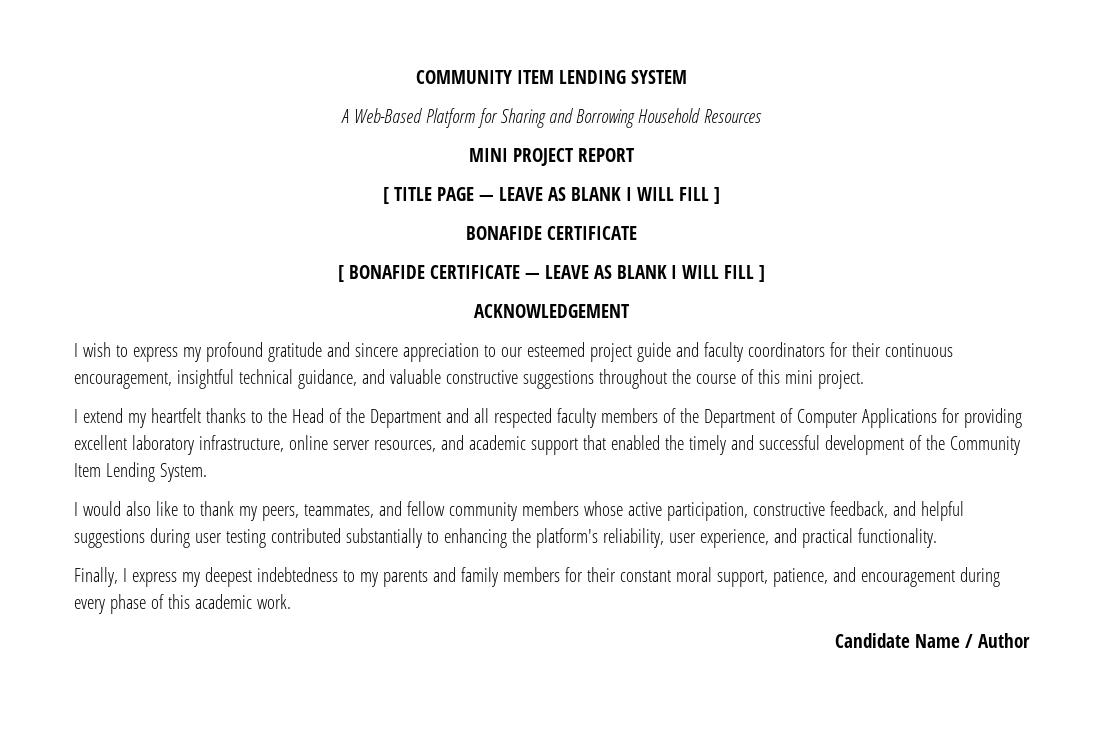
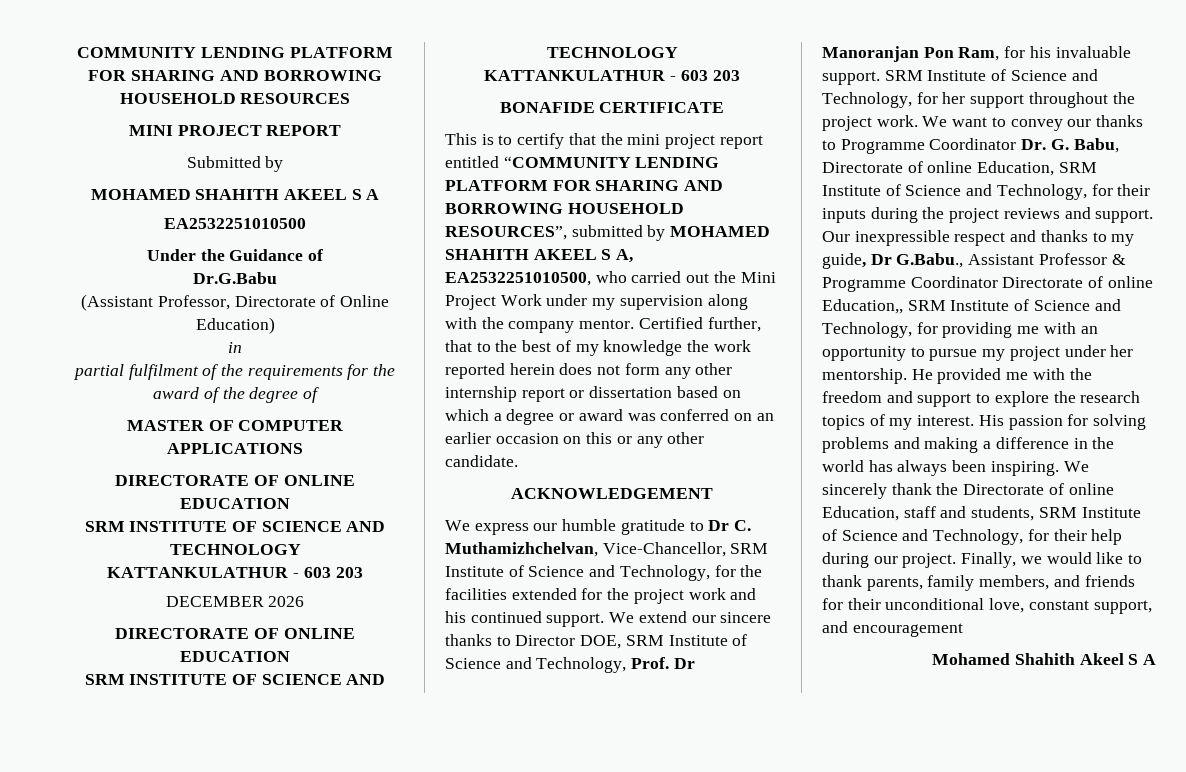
[517,70,687,84] [340,108,763,128] [469,148,634,166] [383,187,720,204] [466,226,637,240] [337,265,766,282] [474,304,629,318] [74,342,953,362] [74,369,864,389] [74,408,1022,428] [74,435,1020,455] [74,462,207,482] [74,501,964,521] [74,528,937,548] [74,567,1000,587] [74,594,291,614] [835,633,1030,648] ITEM LENDING SYSTEM // A Web-Based Platform for Sharing and Borrowing Household Resources // MINI PROJECT REPORT // [ TITLE PAGE — LEAVE AS BLANK I WILL FILL ] // BONAFIDE CERTIFICATE // [ BONAFIDE CERTIFICATE — LEAVE AS BLANK I WILL FILL ] // ACKNOWLEDGEMENT // I wish to express my profound gratitude and sincere appreciation to our esteemed project guide and faculty coordinators for their continuous encouragement, insightful technical guidance, and valuable constructive suggestions throughout the course of this mini project. // I extend my heartfelt thanks to the Head of the Department and all respected faculty members of the Department of Computer Applications for providing excellent laboratory infrastructure, online server resources, and academic support that enabled the timely and successful development of the Community Item Lending System. // I would also like to thank my peers, teammates, and fellow community members whose active participation, constructive feedback, and helpful suggestions during user testing contributed substantially to enhancing the platform's reliability, user experience, and practical functionality. // Finally, I express my deepest indebtedness to my parents and family members for their constant moral support, patience, and encouragement during every phase of this academic work. // Candidate Name / Author -> [201,47,393,58] [88,70,382,81] [119,93,351,104] [128,125,342,136] [186,156,284,172] [90,189,380,200] [164,218,306,229] [146,249,324,261] [193,272,277,284] [81,294,389,311] [195,317,275,334] [228,342,242,353] [72,364,396,380] [153,387,319,403] [126,420,344,431] [167,443,303,454] [115,475,355,486] [180,498,290,509] [84,521,386,532] [169,544,301,555] [107,567,363,578] [165,596,305,607] [115,628,355,639] [180,651,290,662] [84,674,386,685] [546,47,678,58] [484,70,740,81] [499,102,725,113] [445,133,763,149] [445,156,720,168] [445,180,724,191] [445,203,684,214] [445,225,771,241] [445,249,634,263] [445,271,776,286] [445,294,748,310] [445,317,761,333] [445,340,751,356] [445,363,733,379] [445,386,741,402] [445,409,774,425] [445,432,705,448] [445,455,518,467] [511,488,713,499] [445,519,752,535] [445,542,769,557] [445,565,763,581] [445,588,757,604] [445,611,772,627] [445,634,748,649] [445,657,695,673] [822,46,1131,62] [822,69,1098,85] [822,92,1135,108] [822,115,1144,131] [822,138,1119,154] [822,161,1097,176] [822,184,1151,200] [822,207,1154,223] [822,230,1135,246] [822,253,1126,269] [822,276,1153,292] [822,299,1121,314] [822,322,1098,338] [822,345,1134,361] [822,368,1092,384] [822,391,1141,407] [822,414,1147,430] [822,437,1115,453] [822,460,1089,476] [822,483,1114,499] [822,506,1141,521] [822,529,1123,545] [822,552,1143,568] [822,575,1135,591] [822,598,1152,614] [822,621,963,637] [932,653,1156,665] LENDING PLATFORM FOR SHARING AND BORROWING HOUSEHOLD RESOURCES // MINI PROJECT REPORT // Submitted by // MOHAMED SHAHITH AKEEL S A // EA2532251010500 // Under the Guidance of // Dr.G.Babu // (Assistant Professor, Directorate of Online Education) // in // partial fulfilment of the requirements for the award of the degree of // MASTER OF COMPUTER APPLICATIONS // DIRECTORATE OF ONLINE EDUCATION // SRM INSTITUTE OF SCIENCE AND TECHNOLOGY // KATTANKULATHUR - 603 203 // DECEMBER 2026 // DIRECTORATE OF ONLINE EDUCATION // SRM INSTITUTE OF SCIENCE AND TECHNOLOGY // KATTANKULATHUR - 603 203 // BONAFIDE CERTIFICATE // This is to certify that the mini project report entitled “COMMUNITY LENDING PLATFORM FOR SHARING AND BORROWING HOUSEHOLD RESOURCES”, submitted by MOHAMED SHAHITH AKEEL S A, EA2532251010500, who carried out the Mini Project Work under my supervision along with the company mentor. Certified further, that to the best of my knowledge the work reported herein does not form any other internship report or dissertation based on which a degree or award was conferred on an earlier occasion on this or any other candidate. // ACKNOWLEDGEMENT // We express our humble gratitude to Dr C. Muthamizhchelvan, Vice-Chancellor, SRM Institute of Science and Technology, for the facilities extended for the project work and his continued support. We extend our sincere thanks to Director DOE, SRM Institute of Science and Technology, Prof. Dr Manoranjan Pon Ram, for his invaluable support. SRM Institute of Science and Technology, for her support throughout the project work. We want to convey our thanks to Programme Coordinator Dr. G. Babu, Directorate of online Education, SRM Institute of Science and Technology, for their inputs during the project reviews and support. Our inexpressible respect and thanks to my guide, Dr G.Babu., Assistant Professor & Programme Coordinator Directorate of online Education,, SRM Institute of Science and Technology, for providing me with an opportunity to pursue my project under her mentorship. He provided me with the freedom and support to explore the research topics of my interest. His passion for solving problems and making a difference in the world has always been inspiring. We sincerely thank the Directorate of online Education, staff and students, SRM Institute of Science and Technology, for their help during our project. Finally, we would like to thank parents, family members, and friends for their unconditional love, constant support, and encouragement // Mohamed Shahith Akeel S A

